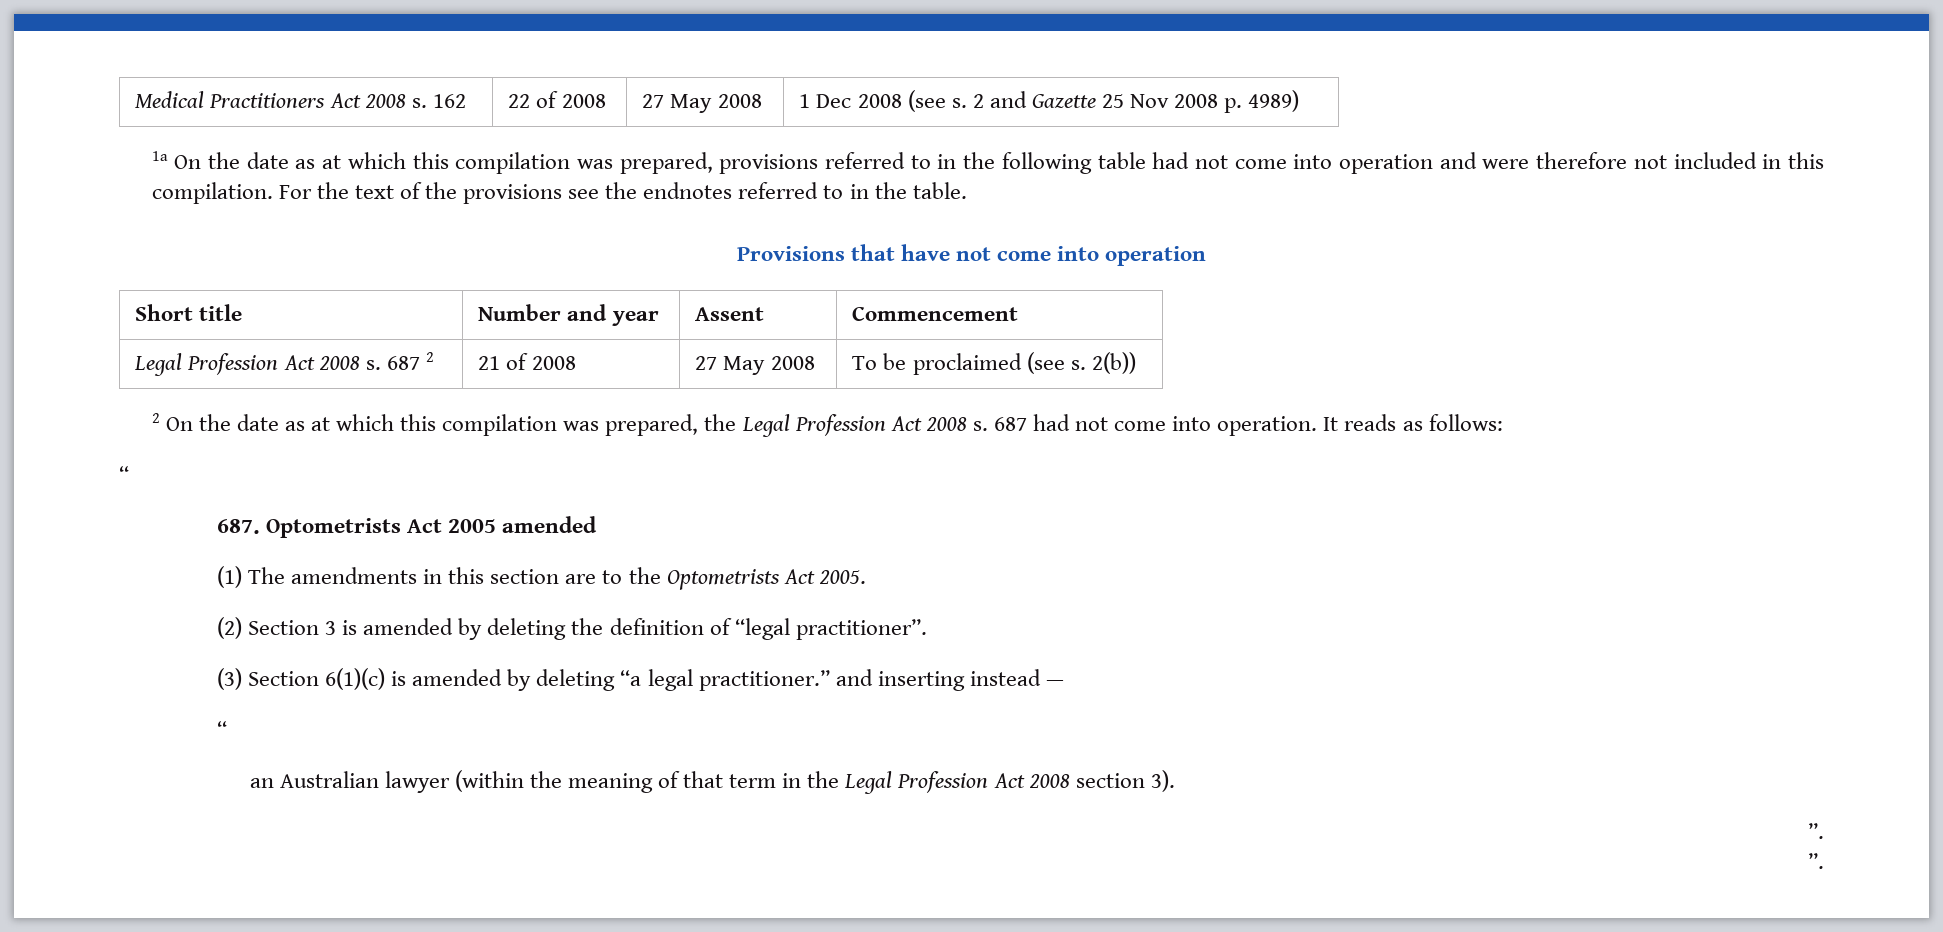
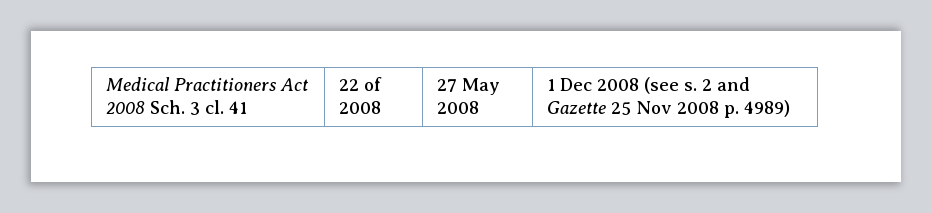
[411,94,466,108] s. 162 -> [150,100,248,115] Sch. 3 cl. 41
[151,151,1825,174] [151,182,967,204] [736,244,1207,266] [135,304,243,321] [478,304,659,326] [695,307,765,321] [852,306,1019,321] [134,352,434,376] [478,353,576,370] [695,356,815,375] [852,352,1136,375] [151,413,1503,437] [119,466,129,482] [216,516,598,538] [216,566,866,590] [216,617,927,640] [216,668,1064,691] [216,721,227,737] [249,770,1175,794] [1808,823,1824,839] [1808,853,1824,869] // 1a On the date as at which this compilation was prepared, provisions referred to in the following table had not come into operation and were therefore not included in this compilation. For the text of the provisions see the endnotes referred to in the table. // Provisions that have not come into operation // Short title | Number and year | Assent | Commencement // Legal Profession Act 2008 s. 687 2 | 21 of 2008 | 27 May 2008 | To be proclaimed (see s. 2(b)) // 2 On the date as at which this compilation was prepared, the Legal Profession Act 2008 s. 687 had not come into operation. It reads as follows: // “ // 687. Optometrists Act 2005 amended // (1) The amendments in this section are to the Optometrists Act 2005. // (2) Section 3 is amended by deleting the definition of “legal practitioner”. // (3) Section 6(1)(c) is amended by deleting “a legal practitioner.” and inserting instead — // “ // an Australian lawyer (within the meaning of that term in the Legal Profession Act 2008 section 3). // ”. // ”. -> (791, 108) none

